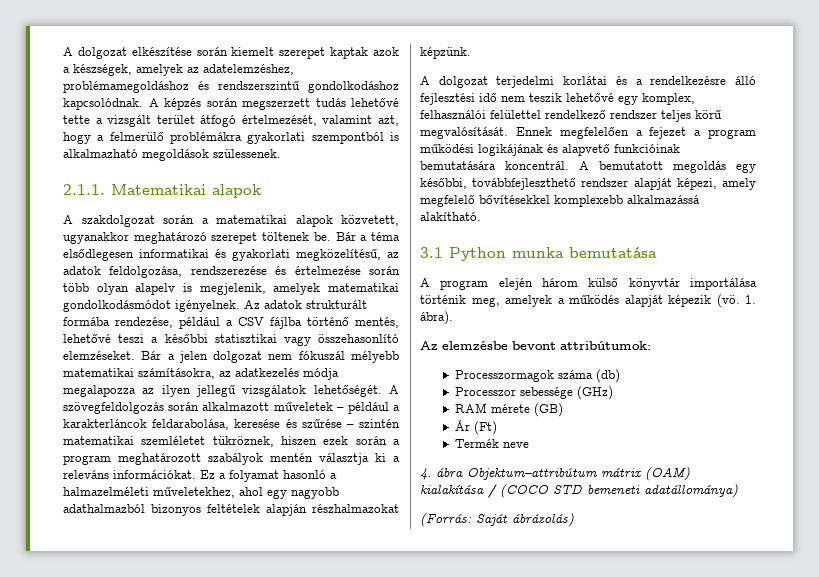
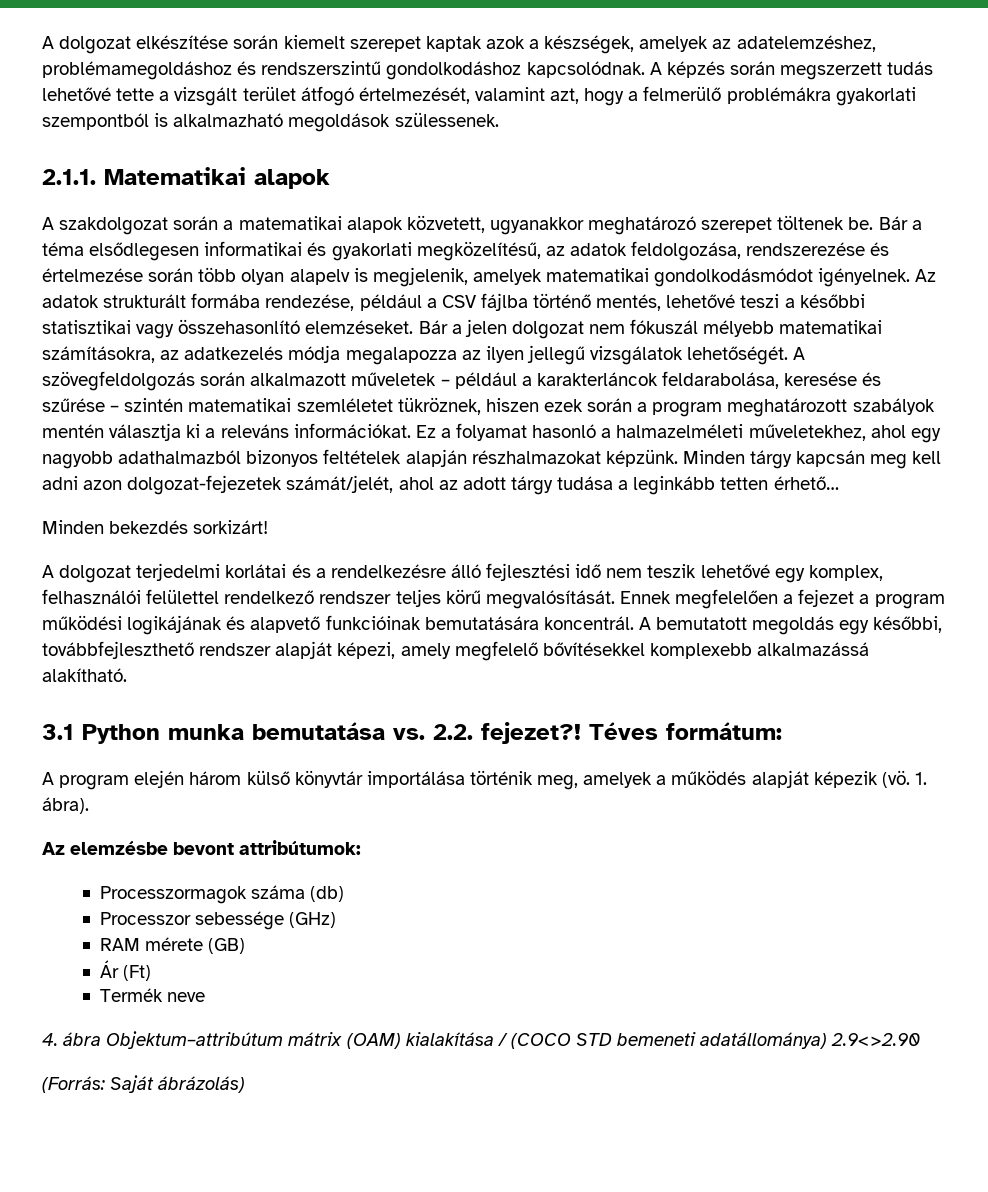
(471, 53) none -> [682,450,942,469] [42,475,839,495] [42,520,269,534] Minden tárgy kapcsán meg kell adni azon dolgozat-fejezetek számát/jelét, ahol az adott tárgy tudása a leginkább tetten érhető… // Minden bekezdés sorkizárt!
(657, 252) none -> [393,722,782,744] vs. 2.2. fejezet?! Téves formátum:
(738, 491) none -> [831,1033,921,1046] 2.9<>2.90

